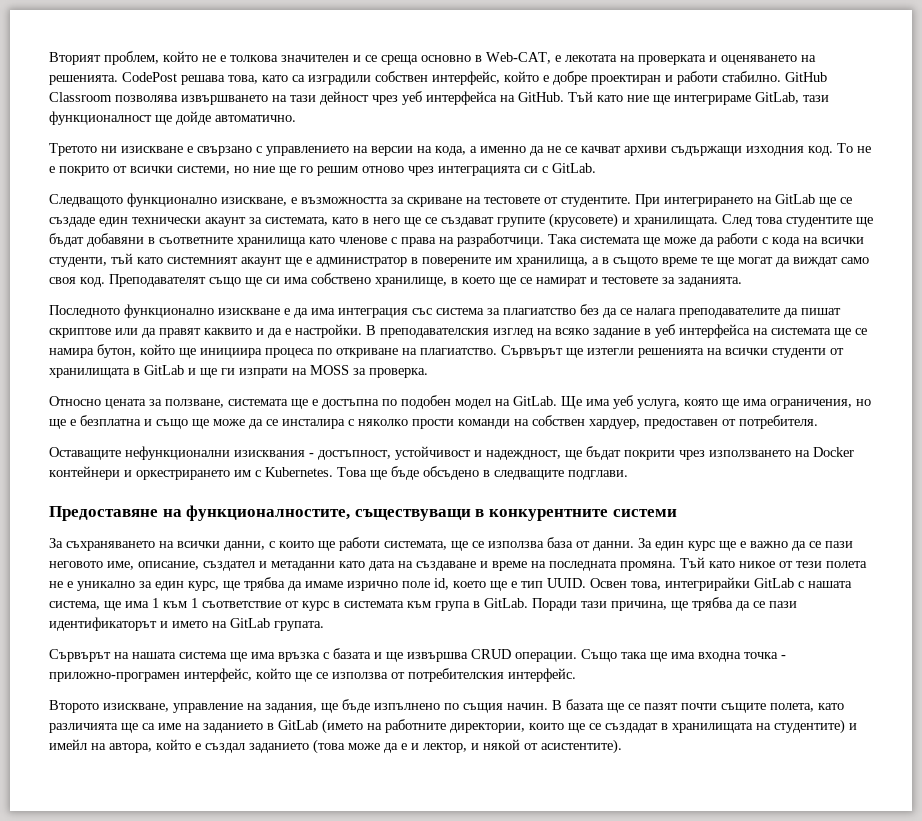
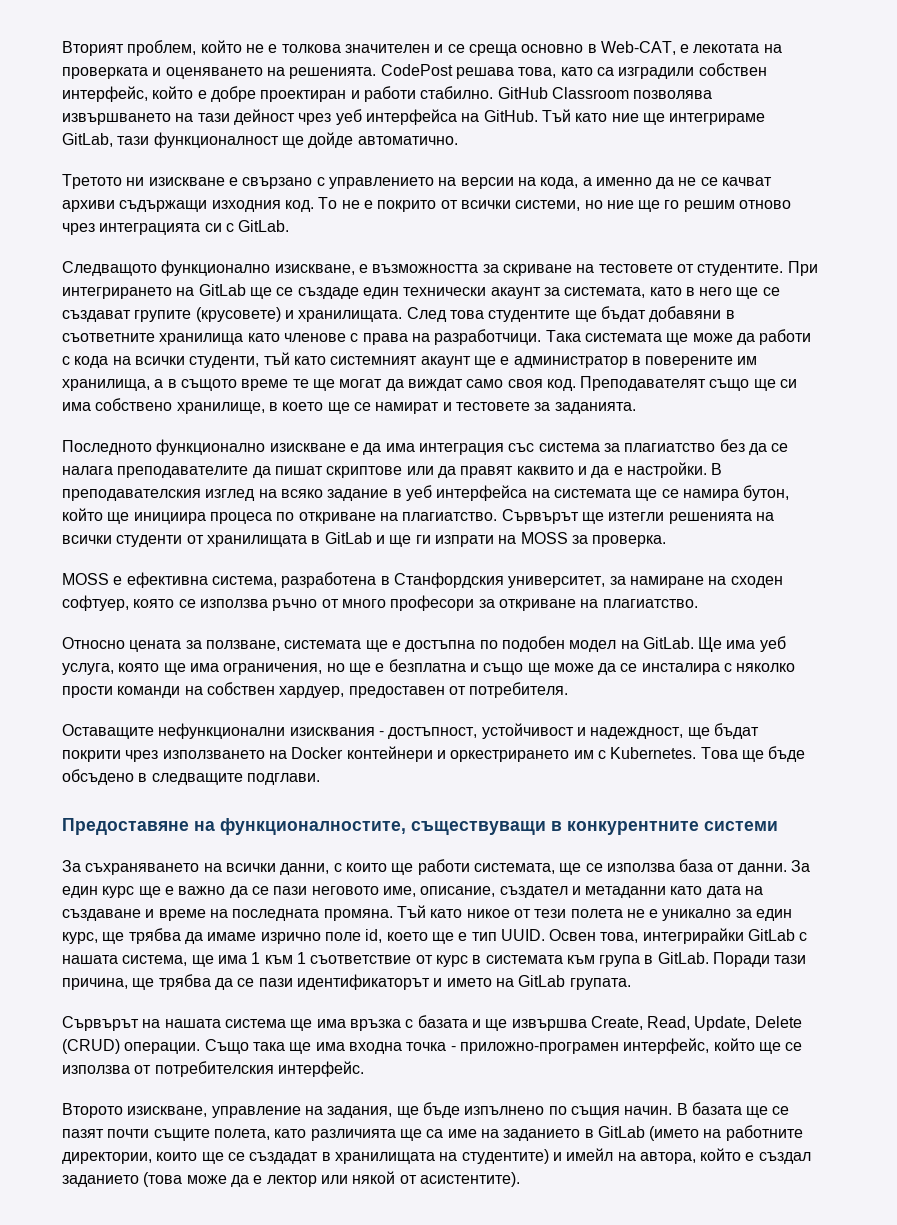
(428, 373) none -> [62,572,783,588] [62,595,698,611] // MOSS е ефективна система, разработена в Станфордския университет, за намиране на сходен софтуер, която се използва ръчно от много професори за откриване на плагиатство.
[471,649,511,659] CRUD -> [590,1016,802,1031] [62,1039,120,1054] Create, Read, Update, Delete (CRUD)
[411,743,479,753] и лектор, и -> [266,1175,348,1187] лектор или

